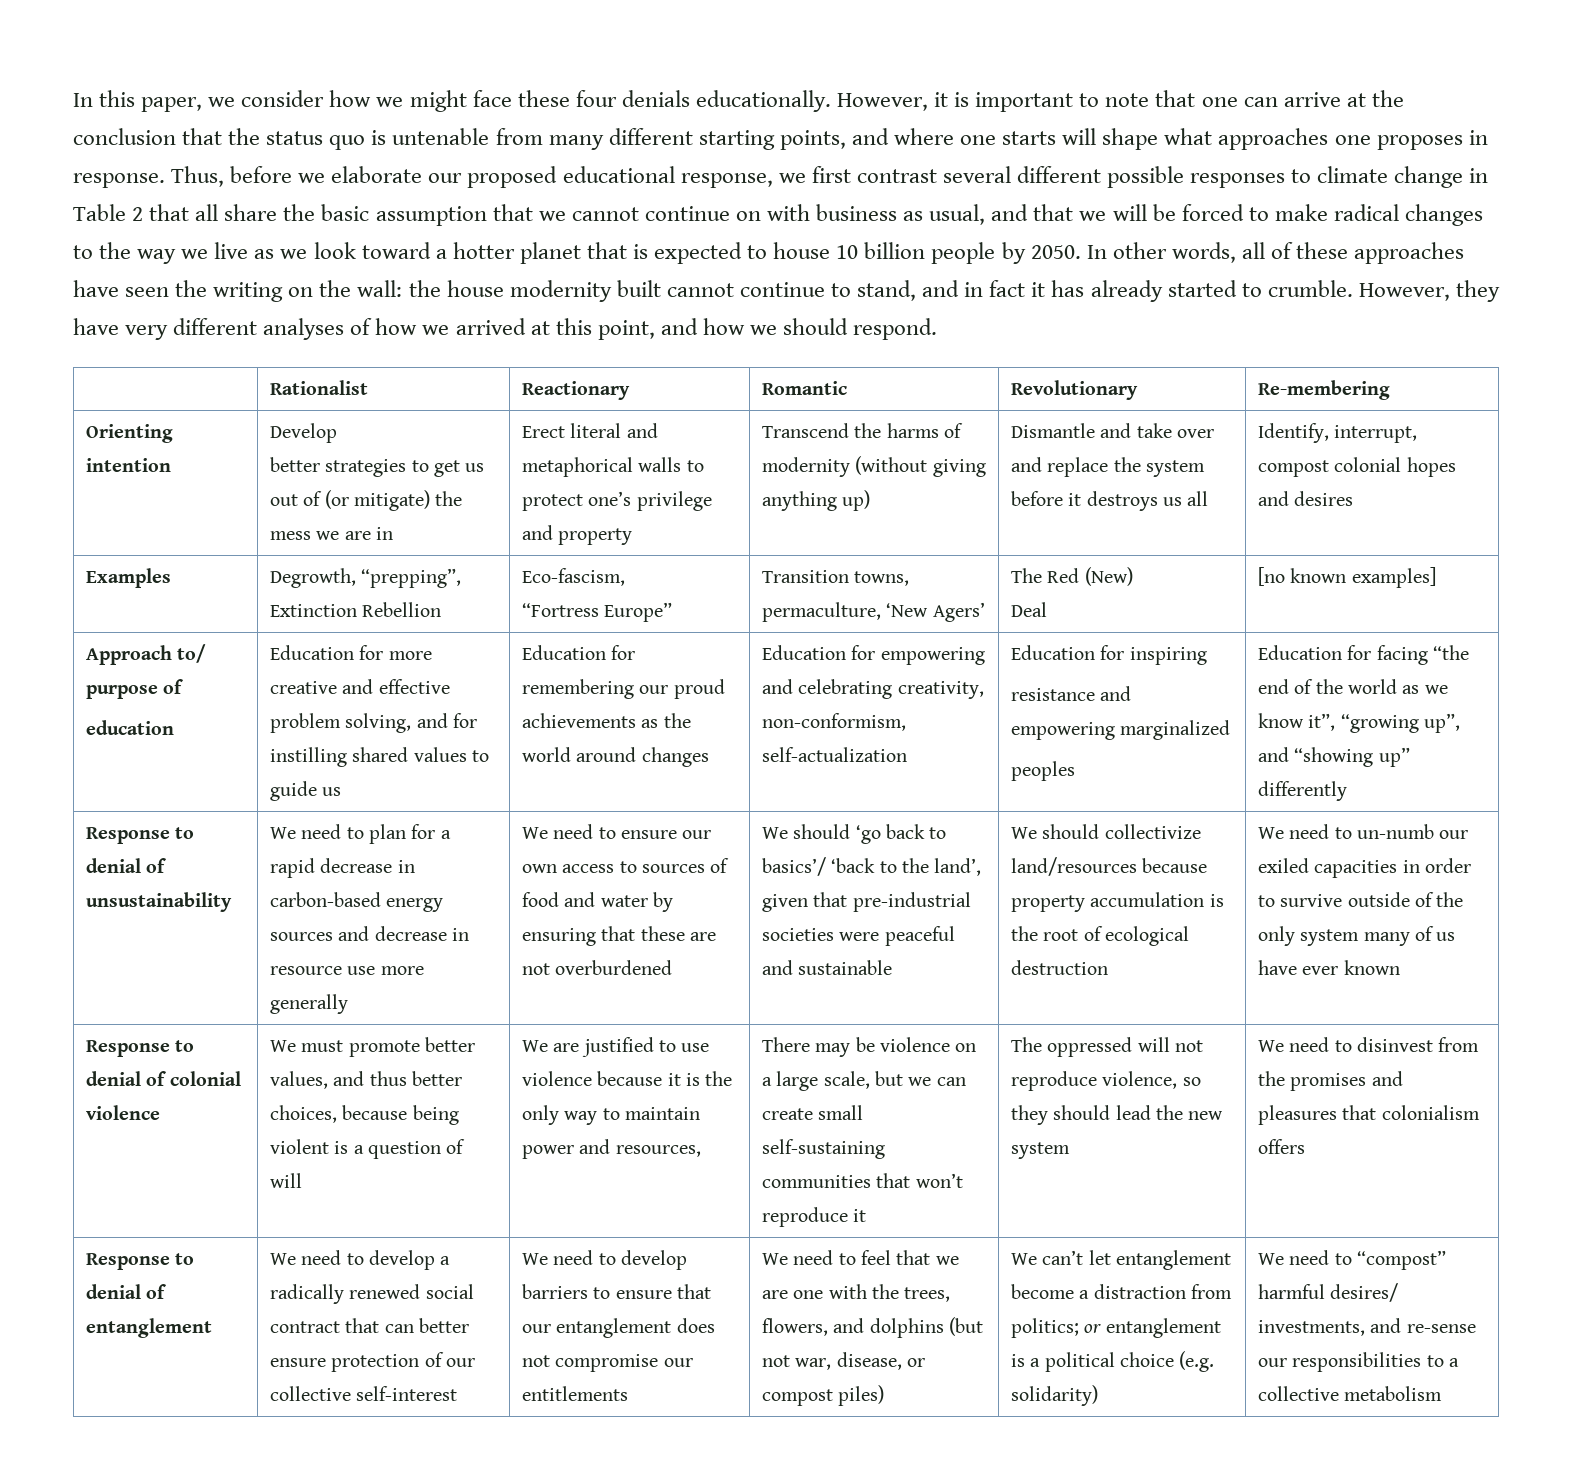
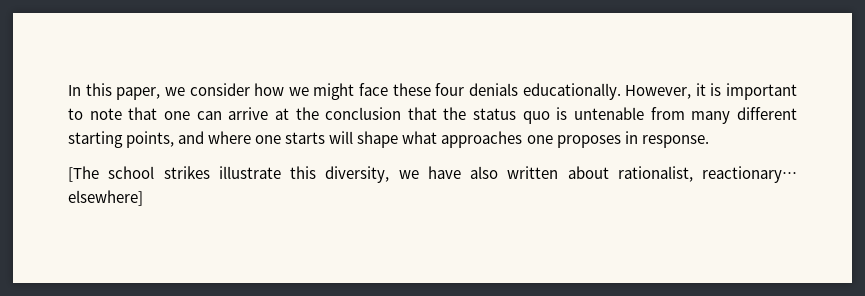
[171,166,1489,188] [73,204,1483,226] [73,242,1465,264] [73,280,1500,302] [73,318,938,340] [269,380,368,395] [521,381,630,400] [761,381,847,395] [1010,380,1138,400] [1257,380,1390,400] [85,424,173,443] [85,458,171,472] [269,423,337,443] [269,457,485,477] [269,490,463,511] [269,527,394,540] [521,423,658,438] [521,457,704,477] [521,491,712,511] [521,525,633,545] [761,423,964,438] [761,456,986,477] [761,490,871,511] [1010,423,1215,438] [1010,457,1206,477] [1010,491,1209,511] [1257,423,1418,443] [1257,457,1456,477] [1257,491,1354,506] [85,568,171,588] [269,568,462,588] [269,602,442,617] [521,568,625,586] [521,602,673,622] [761,570,910,586] [761,602,985,622] [1010,567,1133,586] [1010,602,1047,617] [1257,567,1436,588] [85,644,207,665] [85,679,184,699] [85,720,174,735] [269,645,432,660] [269,679,450,694] [269,713,478,733] [269,747,490,767] [269,781,342,801] [521,645,636,660] [521,679,725,699] [521,713,691,728] [521,747,709,767] [761,645,985,665] [761,679,984,699] [761,713,906,731] [761,747,907,762] [1010,645,1207,665] [1010,686,1132,701] [1010,720,1231,740] [1010,761,1075,781] [1257,645,1470,665] [1257,679,1448,694] [1257,713,1461,733] [1257,747,1410,767] [1257,781,1347,801] [85,827,195,844] [85,858,167,873] [85,892,232,912] [269,824,451,844] [269,858,415,878] [269,892,444,912] [269,926,470,941] [269,966,424,975] [269,994,348,1014] [521,824,712,839] [521,858,730,873] [521,892,674,912] [521,926,717,946] [521,960,673,975] [761,824,947,844] [761,857,982,876] [761,892,971,912] [761,926,955,946] [761,960,893,975] [1010,824,1201,839] [1010,857,1208,876] [1010,892,1224,912] [1010,926,1190,946] [1010,960,1108,975] [1257,824,1469,839] [1257,858,1472,878] [1257,892,1464,907] [1257,926,1456,946] [1257,960,1400,975] [85,1040,195,1057] [85,1071,241,1086] [85,1105,160,1120] [269,1037,476,1057] [269,1071,463,1089] [269,1105,459,1125] [269,1139,466,1159] [269,1173,302,1188] [521,1037,710,1057] [521,1071,733,1086] [521,1105,701,1125] [521,1139,701,1159] [761,1037,977,1057] [761,1071,966,1091] [761,1105,864,1120] [761,1139,885,1159] [761,1173,963,1188] [761,1207,867,1227] [1010,1037,1204,1057] [1010,1071,1201,1091] [1010,1105,1224,1125] [1010,1142,1070,1159] [1257,1037,1480,1052] [1257,1071,1403,1091] [1257,1105,1480,1125] [1257,1139,1305,1154] [85,1253,195,1270] [85,1284,167,1299] [85,1318,212,1338] [269,1250,451,1270] [269,1284,474,1304] [269,1318,470,1333] [269,1352,476,1372] [269,1386,458,1401] [521,1250,688,1270] [521,1284,712,1299] [521,1318,715,1338] [521,1354,693,1372] [521,1386,628,1401] [761,1250,959,1265] [761,1284,951,1302] [761,1317,984,1338] [761,1352,926,1370] [761,1385,885,1406] [1010,1250,1232,1270] [1010,1284,1233,1299] [1010,1318,1221,1338] [1010,1351,1215,1372] [1010,1385,1098,1406] [1257,1250,1447,1270] [1257,1283,1399,1302] [1257,1318,1476,1336] [1257,1352,1460,1372] [1257,1386,1443,1401] Thus, before we elaborate our proposed educational response, we first contrast several different possible responses to climate change in Table 2 that all share the basic assumption that we cannot continue on with business as usual, and that we will be forced to make radical changes to the way we live as we look toward a hotter planet that is expected to house 10 billion people by 2050. In other words, all of these approaches have seen the writing on the wall: the house modernity built cannot continue to stand, and in fact it has already started to crumble. However, they have very different analyses of how we arrived at this point, and how we should respond. // | Rationalist | Reactionary | Romantic | Revolutionary | Re-membering // Orienting intention | Develop // better strategies to get us out of (or mitigate) the mess we are in | Erect literal and metaphorical walls to protect one’s privilege and property | Transcend the harms of modernity (without giving anything up) | Dismantle and take over and replace the system before it destroys us all | Identify, interrupt, compost colonial hopes and desires // Examples | Degrowth, “prepping”, Extinction Rebellion | Eco-fascism, // “Fortress Europe” | Transition towns, permaculture, ‘New Agers’ | The Red (New) // Deal | [no known examples] // Approach to/ purpose of // education | Education for more creative and effective problem solving, and for instilling shared values to guide us | Education for remembering our proud achievements as the world around changes | Education for empowering and celebrating creativity, non-conformism, self-actualization | Education for inspiring // resistance and empowering marginalized // peoples | Education for facing “the end of the world as we know it”, “growing up”, and “showing up” differently // Response to denial of unsustainability | We need to plan for a rapid decrease in carbon-based energy sources and decrease in resource use more generally | We need to ensure our own access to sources of food and water by ensuring that these are not overburdened | We should ‘go back to basics’/ ‘back to the land’, given that pre-industrial societies were peaceful and sustainable | We should collectivize land/resources because property accumulation is the root of ecological destruction | We need to un-numb our exiled capacities in order to survive outside of the only system many of us have ever known // Response to denial of colonial violence | We must promote better values, and thus better choices, because being violent is a question of will | We are justified to use violence because it is the only way to maintain power and resources, | There may be violence on a large scale, but we can create small self-sustaining communities that won’t reproduce it | The oppressed will not reproduce violence, so they should lead the new system | We need to disinvest from the promises and pleasures that colonialism offers // Response to denial of entanglement | We need to develop a radically renewed social contract that can better ensure protection of our collective self-interest | We need to develop barriers to ensure that our entanglement does not compromise our entitlements | We need to feel that we are one with the trees, flowers, and dolphins (but not war, disease, or compost piles) | We can’t let entanglement become a distraction from politics; or entanglement is a political choice (e.g. solidarity) | We need to “compost” harmful desires/ investments, and re-sense our responsibilities to a collective metabolism -> [68,166,797,183] [68,190,143,206] // [The school strikes illustrate this diversity, we have also written about rationalist, reactionary… elsewhere]

